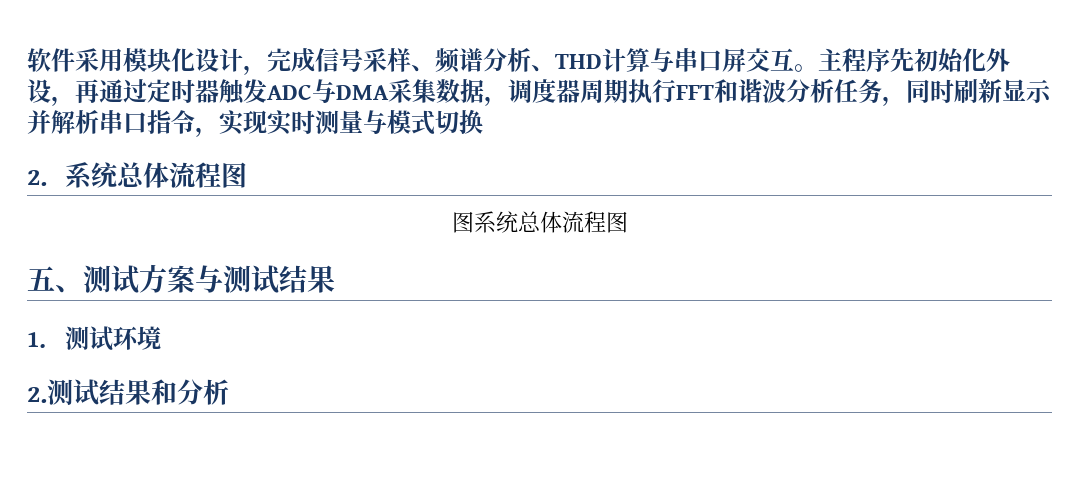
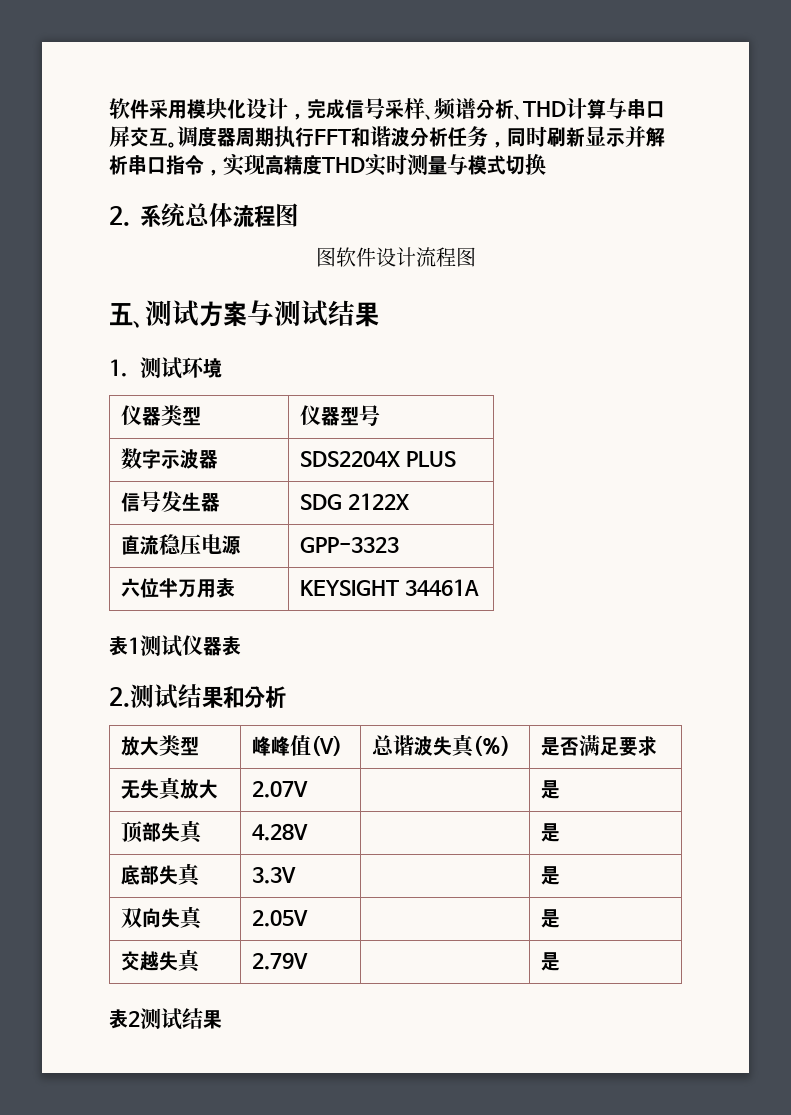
[818,48,1010,72] [27,79,508,106] 主程序先初始化外设，再通过定时器触发ADC与DMA采集数据， -> (177, 145) none
(267, 122) none -> [265,155,365,175] 高精度THD
[473,211,562,233] 系统总体 -> [335,247,416,267] 软件设计
(161, 338) none -> [120,405,201,426] [299,405,380,426] [120,448,218,469] [299,451,456,467] [120,491,220,512] [299,493,409,510] [120,534,241,555] [299,537,399,553] [120,578,235,598] [299,579,479,596] [109,635,241,657] // 仪器类型 | 仪器型号 // 数字示波器 | SDS2204X PLUS // 信号发生器 | SDG 2122X // 直流稳压电源 | GPP-3323 // 六位半万用表 | KEYSIGHT 34461A // 表1测试仪器表
(229, 392) none -> [120,735,199,756] [251,735,342,756] [371,734,510,758] [540,735,657,756] [120,777,218,801] [251,781,308,798] [540,780,560,799] [120,820,203,844] [251,823,308,841] [540,823,560,842] [120,863,201,887] [251,867,296,884] [540,866,560,885] [120,906,203,930] [251,910,308,927] [540,909,560,928] [120,949,201,973] [251,952,308,970] [540,952,560,971] [109,1008,222,1030] // 放大类型 | 峰峰值(V) | 总谐波失真(%) | 是否满足要求 // 无失真放大 | 2.07V | | 是 // 顶部失真 | 4.28V | | 是 // 底部失真 | 3.3V | | 是 // 双向失真 | 2.05V | | 是 // 交越失真 | 2.79V | | 是 // 表2测试结果

